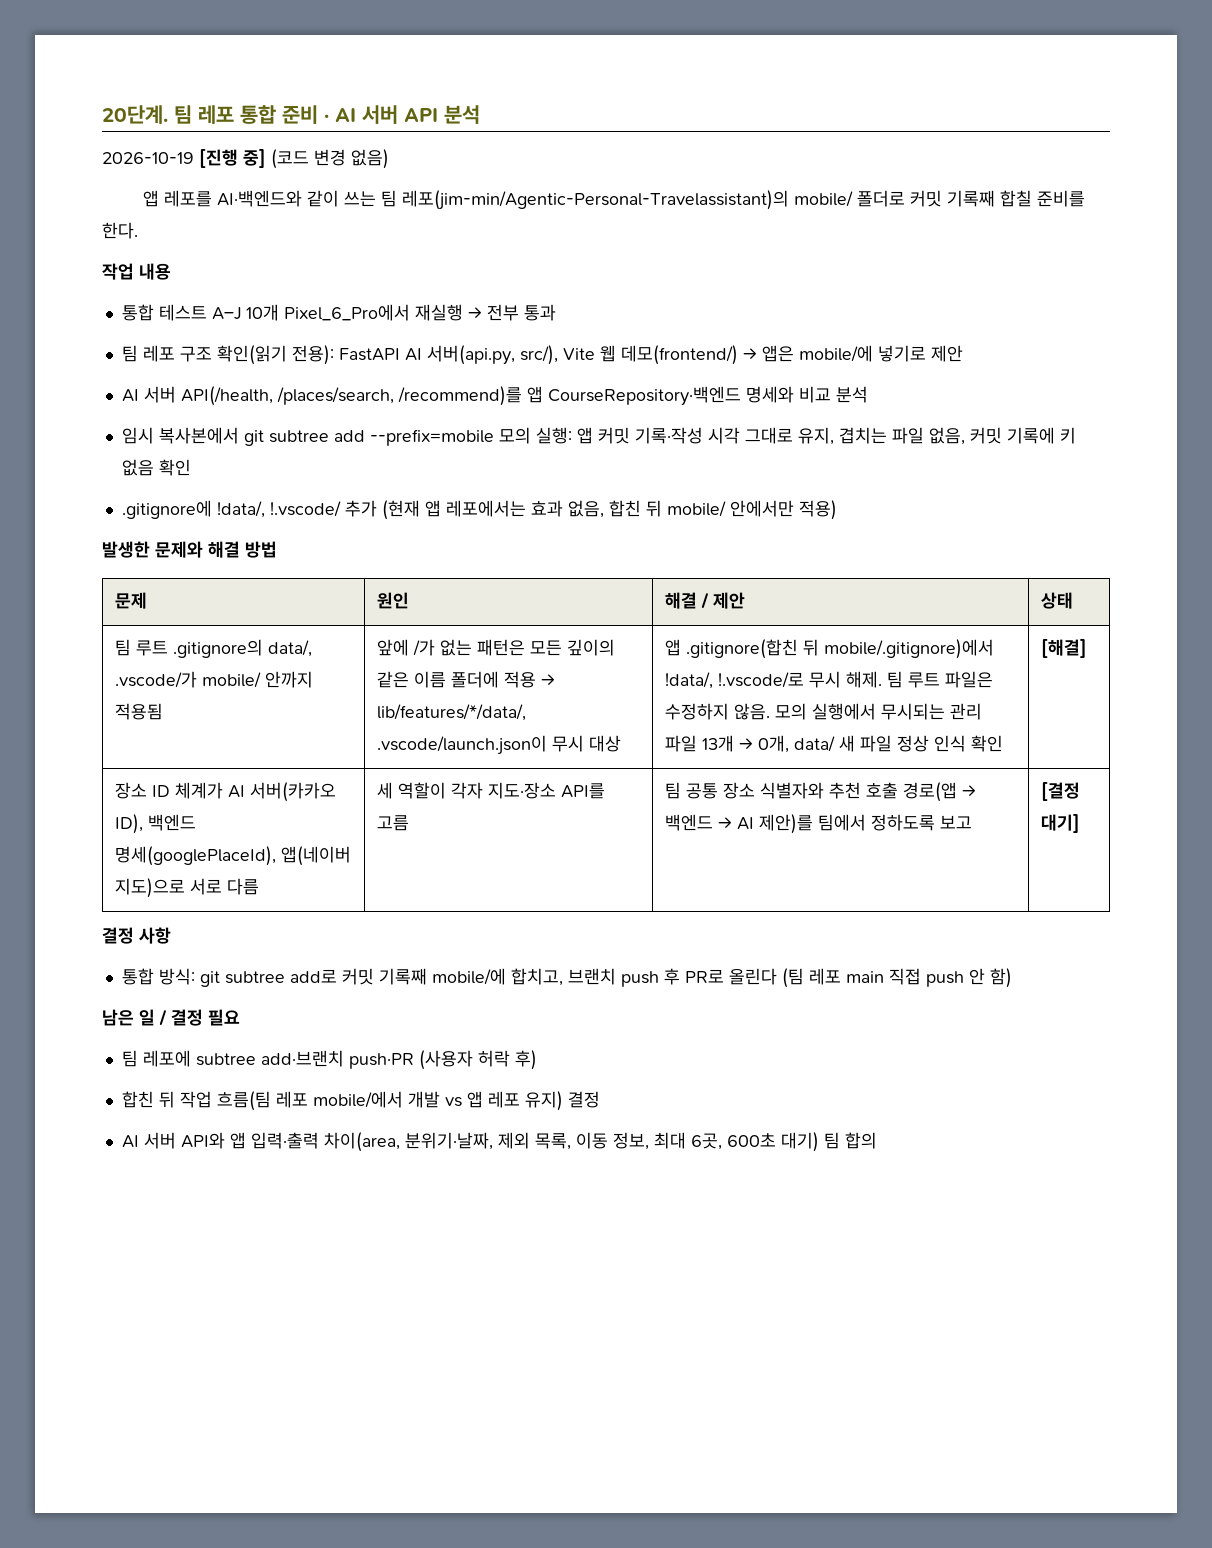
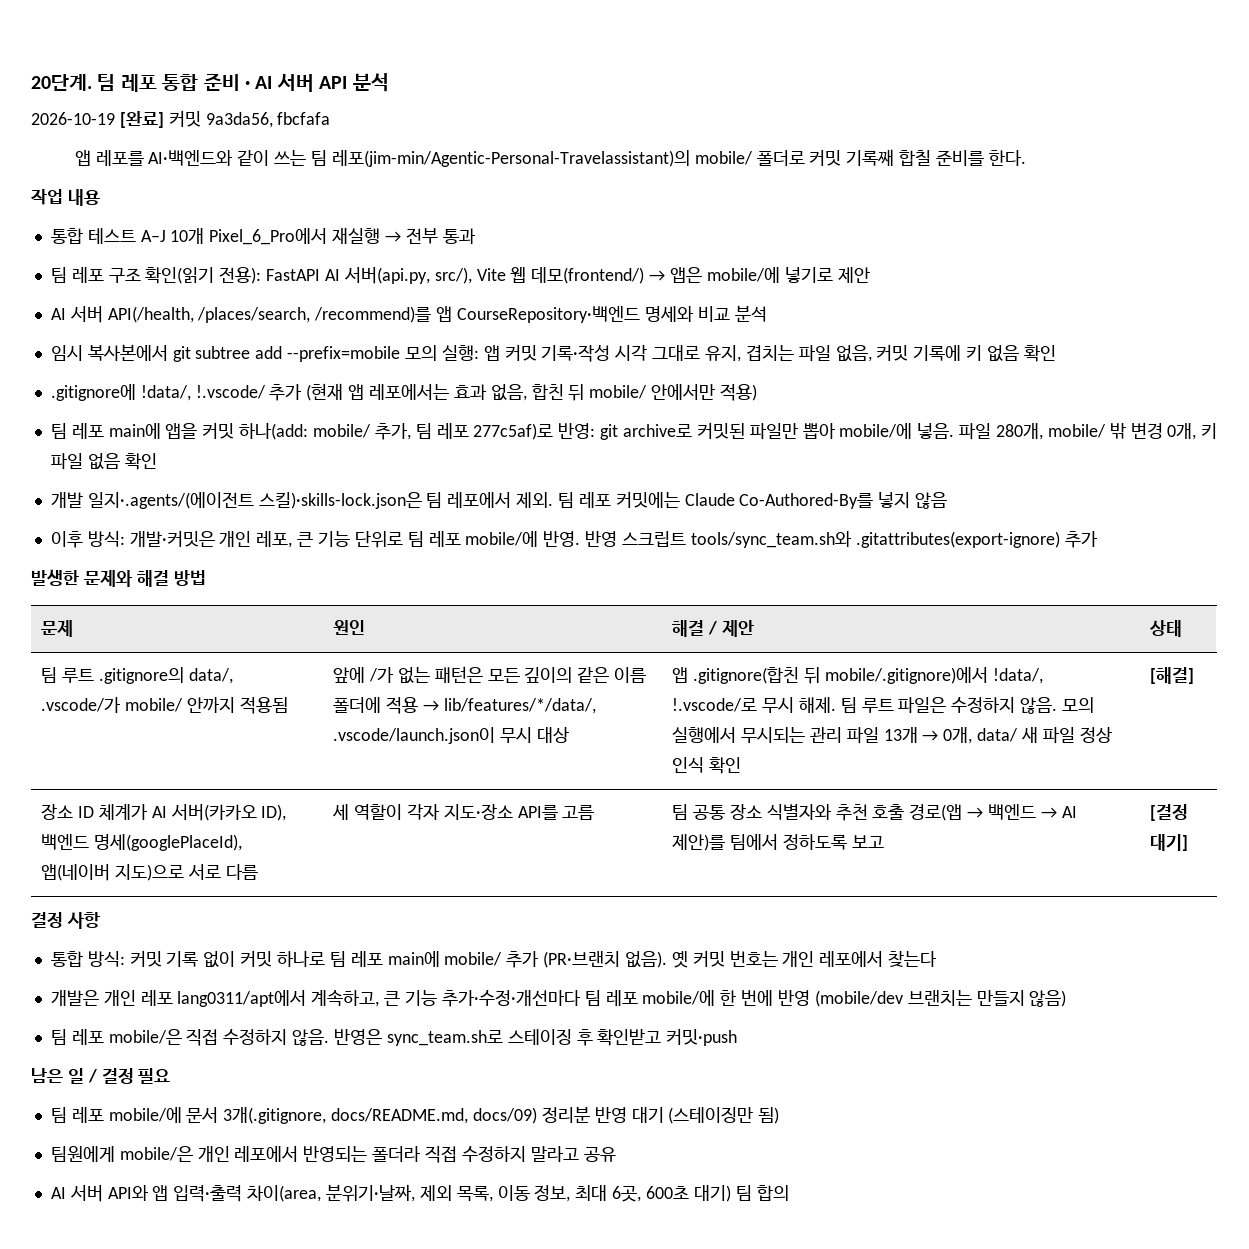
[199,149,389,169] [진행 중] (코드 변경 없음) -> [119,110,331,128] [완료] 커밋 9a3da56, fbcfafa
(837, 510) none -> [50,422,1218,440] [50,453,157,470] [50,491,948,509] [50,530,1098,548] // 팀 레포 main에 앱을 커밋 하나(add: mobile/ 추가, 팀 레포 277c5af)로 반영: git archive로 커밋된 파일만 뽑아 mobile/에 넣음. 파일 280개, mobile/ 밖 변경 0개, 키 파일 없음 확인 // 개발 일지·.agents/(에이전트 스킬)·skills-lock.json은 팀 레포에서 제외. 팀 레포 커밋에는 Claude Co-Authored-By를 넣지 않음 // 이후 방식: 개발·커밋은 개인 레포, 큰 기능 단위로 팀 레포 mobile/에 반영. 반영 스크립트 tools/sync_team.sh와 .gitattributes(export-ignore) 추가
[199,968,1012,988] git subtree add로 커밋 기록째 mobile/에 합치고, 브랜치 push 후 PR로 올린다 (팀 레포 main 직접 push 안 함) -> [129,950,938,968] [50,989,1067,1007] [50,1028,738,1046] 커밋 기록 없이 커밋 하나로 팀 레포 main에 mobile/ 추가 (PR·브랜치 없음). 옛 커밋 번호는 개인 레포에서 찾는다 // 개발은 개인 레포 lang0311/apt에서 계속하고, 큰 기능 추가·수정·개선마다 팀 레포 mobile/에 한 번에 반영 (mobile/dev 브랜치는 만들지 않음) // 팀 레포 mobile/은 직접 수정하지 않음. 반영은 sync_team.sh로 스테이징 후 확인받고 커밋·push
[142,1050,537,1070] [121,1091,600,1111] 레포에 subtree add·브랜치 push·PR (사용자 허락 후) // 합친 뒤 작업 흐름(팀 레포 mobile/에서 개발 vs 앱 레포 유지) 결정 -> [71,1106,780,1124] [50,1146,616,1163] 레포 mobile/에 문서 3개(.gitignore, docs/README.md, docs/09) 정리분 반영 대기 (스테이징만 됨) // 팀원에게 mobile/은 개인 레포에서 반영되는 폴더라 직접 수정하지 말라고 공유

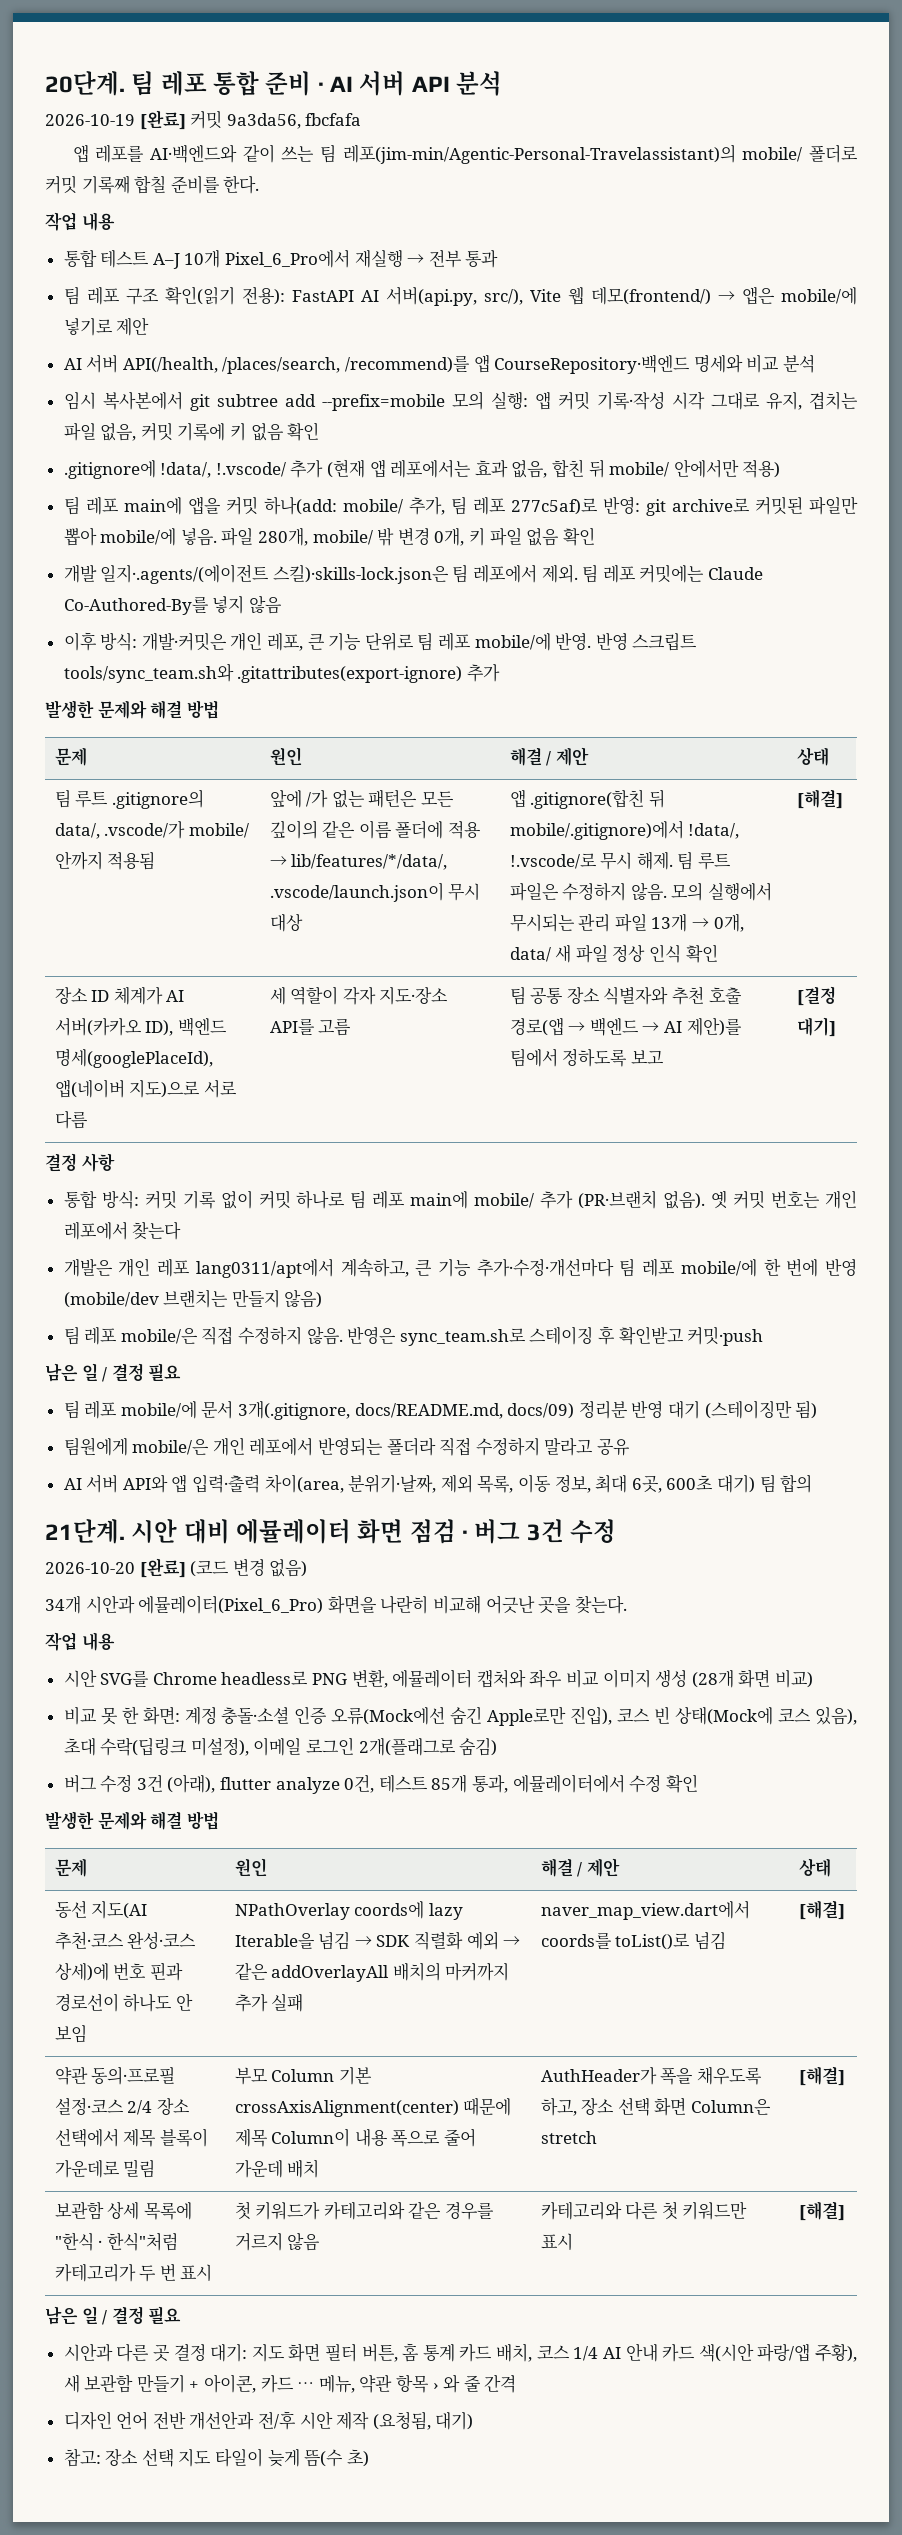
(789, 1193) none -> [45,1519,617,1544] [45,1558,308,1578] [45,1595,627,1614] [45,1632,115,1651] [63,1669,813,1688] [63,1706,858,1726] [63,1737,498,1756] [63,1774,698,1794] [45,1811,219,1830] [54,1858,87,1877] [234,1858,267,1877] [540,1858,620,1877] [798,1858,831,1877] [54,1900,148,1919] [54,1931,197,1950] [54,1962,183,1981] [54,1993,193,2012] [54,2025,87,2043] [234,1901,463,1920] [234,1931,521,1950] [234,1962,510,1982] [234,1993,304,2012] [540,1900,750,1920] [540,1932,726,1950] [798,1900,845,1920] [54,2066,176,2085] [54,2097,190,2115] [54,2128,208,2147] [54,2159,156,2178] [234,2067,372,2085] [234,2097,512,2117] [234,2128,476,2147] [234,2159,320,2178] [540,2066,762,2085] [540,2097,771,2116] [540,2131,597,2144] [798,2066,845,2086] [54,2201,192,2220] [54,2232,178,2251] [54,2263,213,2282] [234,2201,494,2220] [234,2232,321,2251] [540,2201,748,2220] [540,2233,573,2250] [798,2201,845,2221] [45,2306,182,2325] [63,2343,857,2362] [63,2374,517,2393] [63,2411,474,2430] [63,2448,369,2467] // 21단계. 시안 대비 에뮬레이터 화면 점검 · 버그 3건 수정 // 2026-10-20 [완료] (코드 변경 없음) // 34개 시안과 에뮬레이터(Pixel_6_Pro) 화면을 나란히 비교해 어긋난 곳을 찾는다. // 작업 내용 // 시안 SVG를 Chrome headless로 PNG 변환, 에뮬레이터 캡처와 좌우 비교 이미지 생성 (28개 화면 비교) // 비교 못 한 화면: 계정 충돌·소셜 인증 오류(Mock에선 숨긴 Apple로만 진입), 코스 빈 상태(Mock에 코스 있음), 초대 수락(딥링크 미설정), 이메일 로그인 2개(플래그로 숨김) // 버그 수정 3건 (아래), flutter analyze 0건, 테스트 85개 통과, 에뮬레이터에서 수정 확인 // 발생한 문제와 해결 방법 // 문제 | 원인 | 해결 / 제안 | 상태 // 동선 지도(AI 추천·코스 완성·코스 상세)에 번호 핀과 경로선이 하나도 안 보임 | NPathOverlay coords에 lazy Iterable을 넘김 → SDK 직렬화 예외 → 같은 addOverlayAll 배치의 마커까지 추가 실패 | naver_map_view.dart에서 coords를 toList()로 넘김 | [해결] // 약관 동의·프로필 설정·코스 2/4 장소 선택에서 제목 블록이 가운데로 밀림 | 부모 Column 기본 crossAxisAlignment(center) 때문에 제목 Column이 내용 폭으로 줄어 가운데 배치 | AuthHeader가 폭을 채우도록 하고, 장소 선택 화면 Column은 stretch | [해결] // 보관함 상세 목록에 "한식 · 한식"처럼 카테고리가 두 번 표시 | 첫 키워드가 카테고리와 같은 경우를 거르지 않음 | 카테고리와 다른 첫 키워드만 표시 | [해결] // 남은 일 / 결정 필요 // 시안과 다른 곳 결정 대기: 지도 화면 필터 버튼, 홈 통계 카드 배치, 코스 1/4 AI 안내 카드 색(시안 파랑/앱 주황), 새 보관함 만들기 + 아이콘, 카드 ⋯ 메뉴, 약관 항목 › 와 줄 간격 // 디자인 언어 전반 개선안과 전/후 시안 제작 (요청됨, 대기) // 참고: 장소 선택 지도 타일이 늦게 뜸(수 초)

